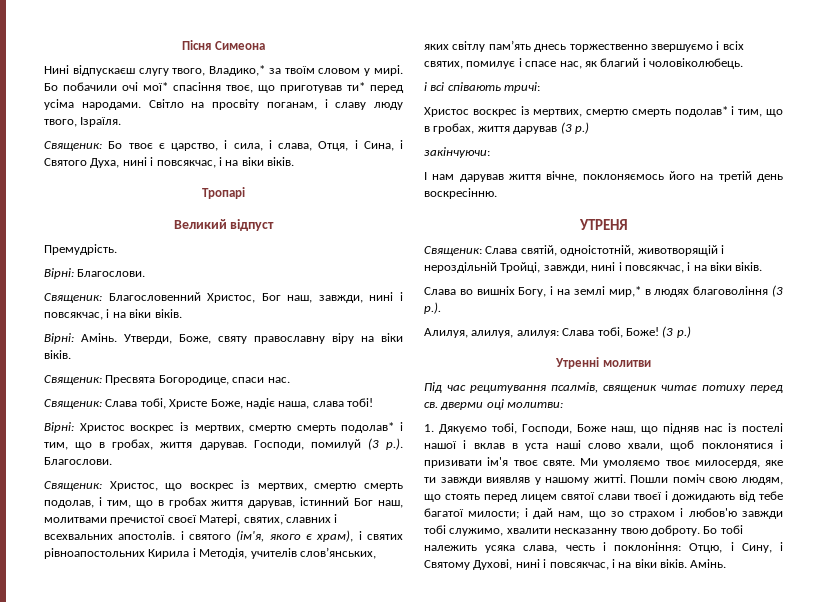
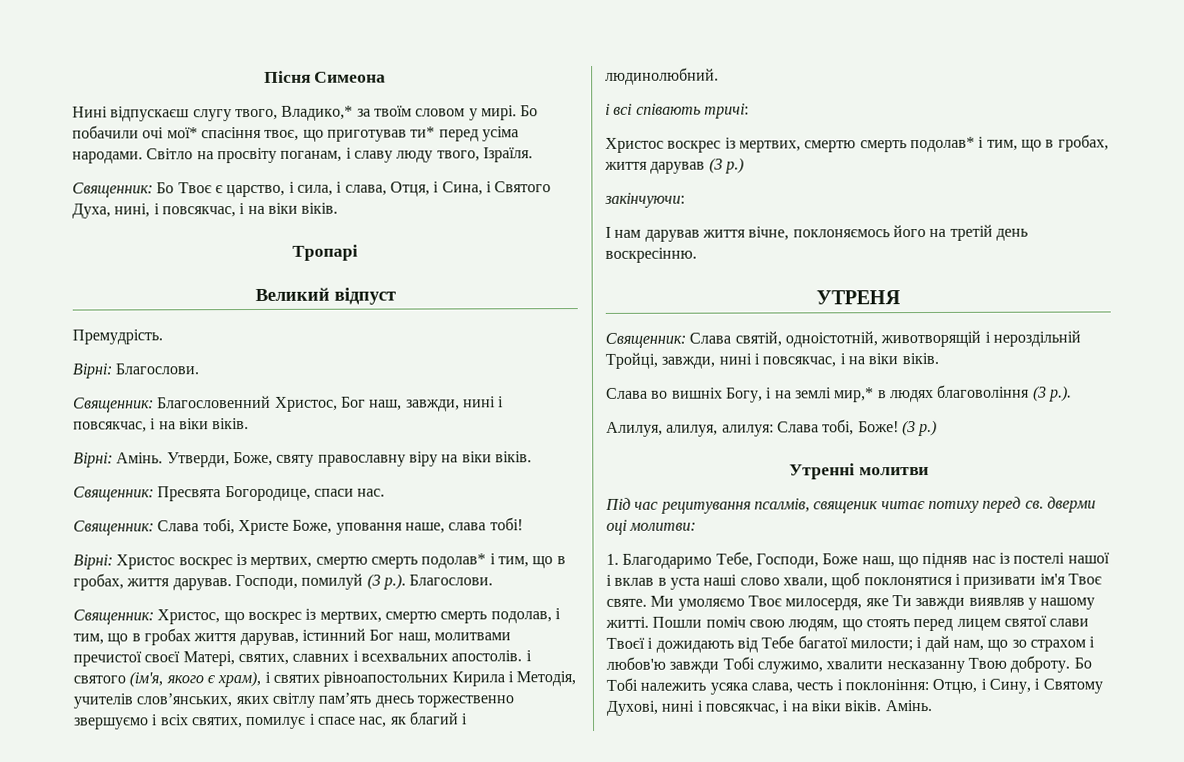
[44,141,153,151] Священик: Бо твоє -> [72,182,212,198] Священник: Бо Твоє
[122,157,147,166] нині -> [114,203,151,218] нині,
[44,293,102,303] Священик: -> [73,397,154,413] Священник:
[44,375,102,385] Священик: -> [73,486,154,502] Священник:
[44,399,102,409] Священик: -> [73,520,154,536] Священник:
[245,398,310,409] надіє наша, -> [335,522,445,535] уповання наше,
[44,481,102,491] Священик: -> [73,609,154,625] Священник:
[649,58,743,69] чоловіколюбець. -> [605,67,719,85] людинолюбний.
[424,246,482,256] Священик: -> [605,332,686,348] Священник:
[439,423,517,434] Дякуємо тобі, -> [622,551,753,569] Благодаримо Тебе,
[513,460,538,466] твоє -> [1067,573,1102,585] Твоє
[665,460,690,466] твоє -> [747,595,782,607] Твоє
[424,477,436,483] ти -> [891,595,912,607] Ти
[634,492,662,500] твоєї -> [606,637,645,649] Твоєї
[759,491,783,500] тебе -> [761,635,795,649] Тебе
[424,525,446,534] тобі -> [722,656,755,670] Тобі
[620,528,648,534] твою -> [967,657,1007,669] Твою
[720,525,743,534] тобі -> [606,677,638,691] Тобі

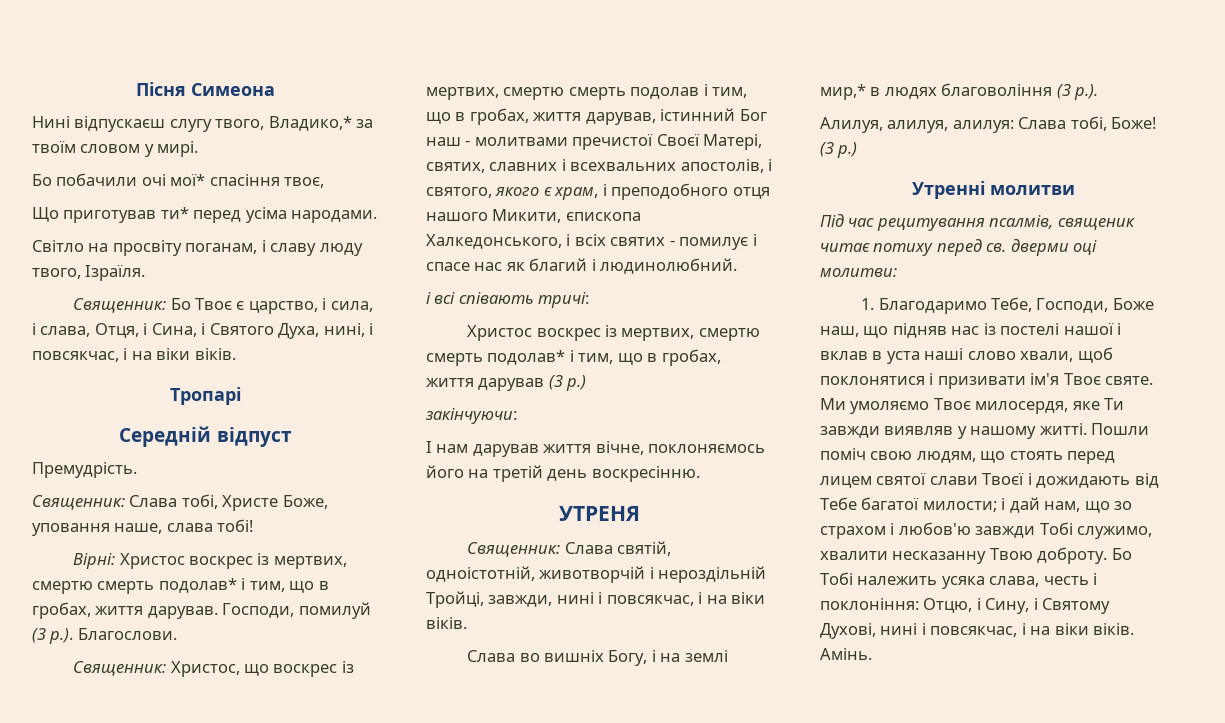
(517, 113) none -> (199, 149) //
[302,129,324,142] що -> [32,207,59,222] // Що
(143, 157) none -> (378, 216) //
[254,287,330,302] Великий -> [119,426,212,447] Середній
[72,363,200,379] [73,395,505,413] [73,418,250,433] [73,451,532,468] [73,485,386,502] // Вірні: Благослови. // Священник: Благословенний Христос, Бог наш, завжди, нині і повсякчас, і на віки віків. // Вірні: Амінь. Утверди, Боже, святу православну віру на віки віків. // Священник: Пресвята Богородице, спаси нас. -> (137, 470) none
[490,608,561,624] [73,628,191,646] подолав, і тим, що в гробах -> [630,84,748,99] [426,108,529,125] подолав і тим, що в гробах,
[397,632,431,644] наш, -> [426,137,471,146] наш -
[144,651,181,663] своєї -> [656,133,700,146] Своєї
[451,650,532,662] [73,670,577,688] [73,692,514,709] [73,714,243,730] апостолів. і святого (ім'я, якого є храм), і святих рівноапостольних Кирила і Методія, учителів слов’янських, яких світлу пам’ять днесь торжественно звершуємо і всіх святих, -> [680,159,773,173] [426,183,770,200] [426,209,641,223] [426,234,675,249] апостолів, і святого, якого є храм, і преподобного отця нашого Микити, єпископа Халкедонського, і всіх святих -
[358,716,388,728] нас, -> [474,262,503,271] нас
[880,330,982,348] животворящій -> [539,566,646,583] животворчій

